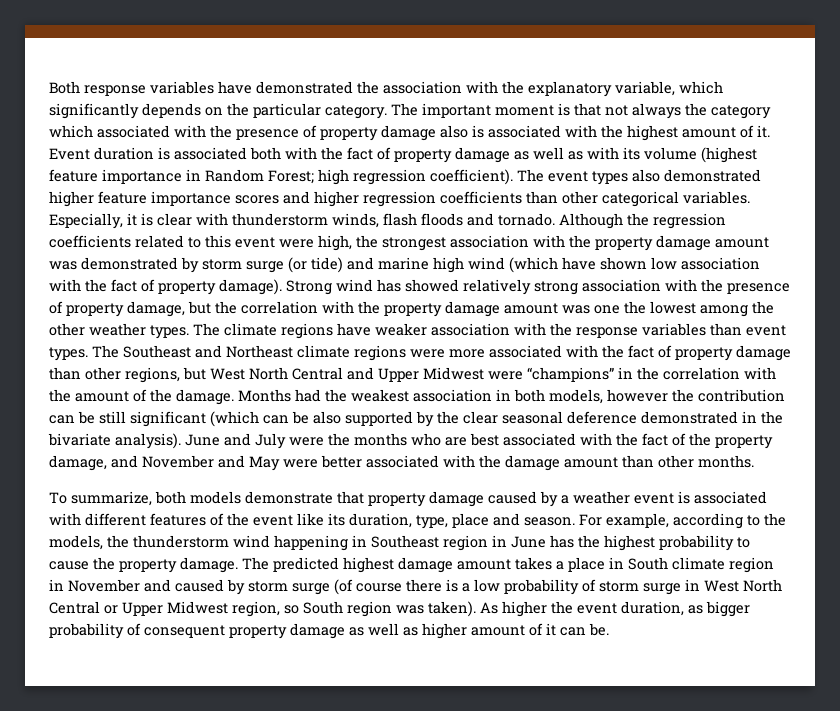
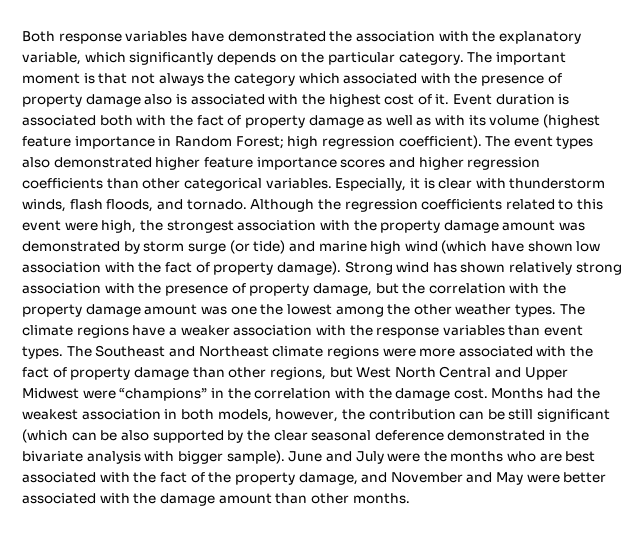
[682,127,736,138] amount -> [384,94,415,105] cost
[421,213,463,226] floods -> [106,199,154,212] floods,
[405,279,459,292] showed -> [460,262,506,273] shown
(371, 329) none -> [168,327,177,336] a
[75,389,234,405] amount of the damage. -> [395,388,488,401] damage cost.
[607,389,668,402] however -> [275,409,339,422] however,
[115,433,181,449] analysis). -> [86,450,285,464] analysis with bigger sample).
[49,491,767,507] [49,513,786,529] [49,535,750,551] [49,557,774,573] [49,579,782,595] [49,601,750,617] [49,623,609,639] // To summarize, both models demonstrate that property damage caused by a weather event is associated with different features of the event like its duration, type, place and season. For example, according to the models, the thunderstorm wind happening in Southeast region in June has the highest probability to cause the property damage. The predicted highest damage amount takes a place in South climate region in November and caused by storm surge (of course there is a low probability of storm surge in West North Central or Upper Midwest region, so South region was taken). As higher the event duration, as bigger probability of consequent property damage as well as higher amount of it can be. -> (410, 498) none

